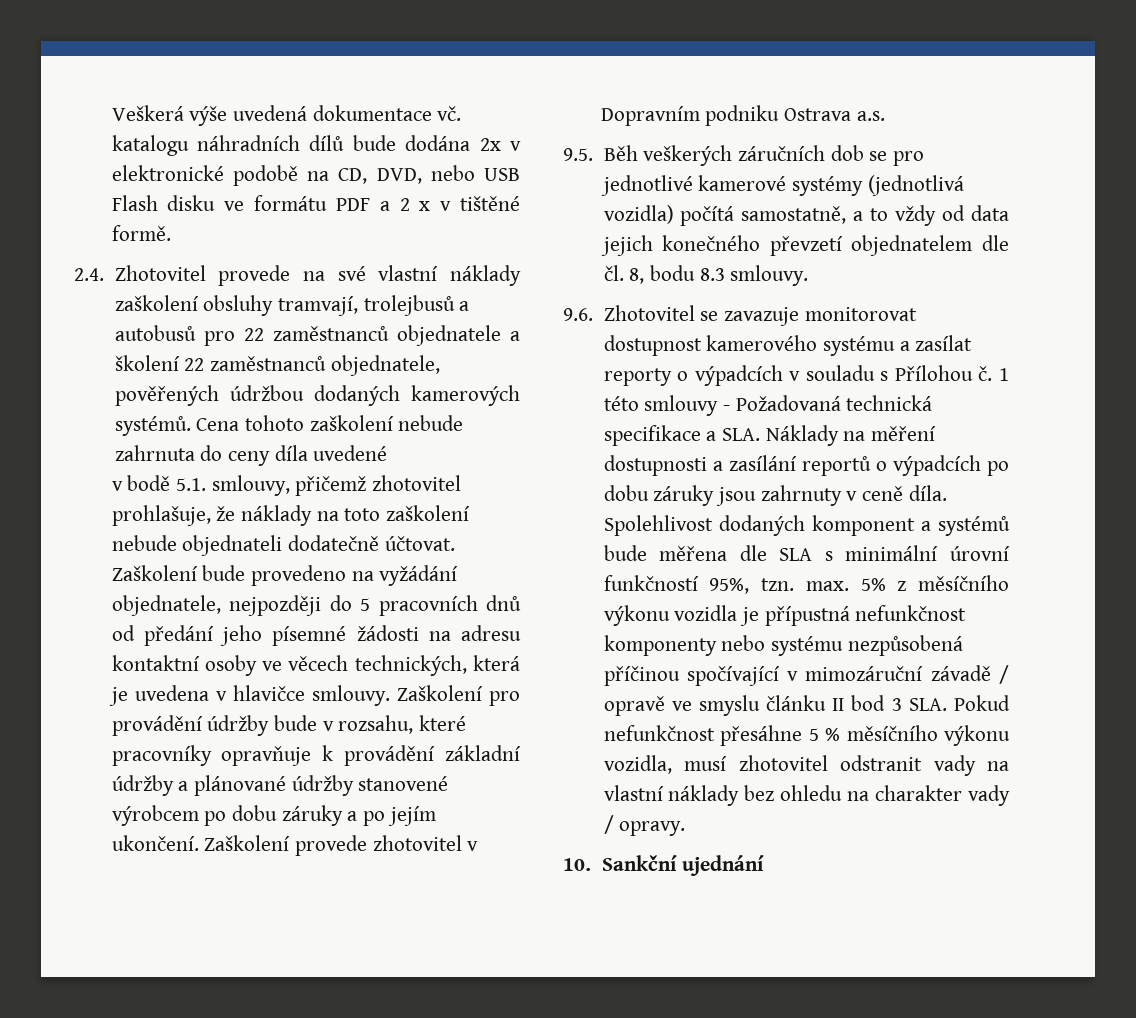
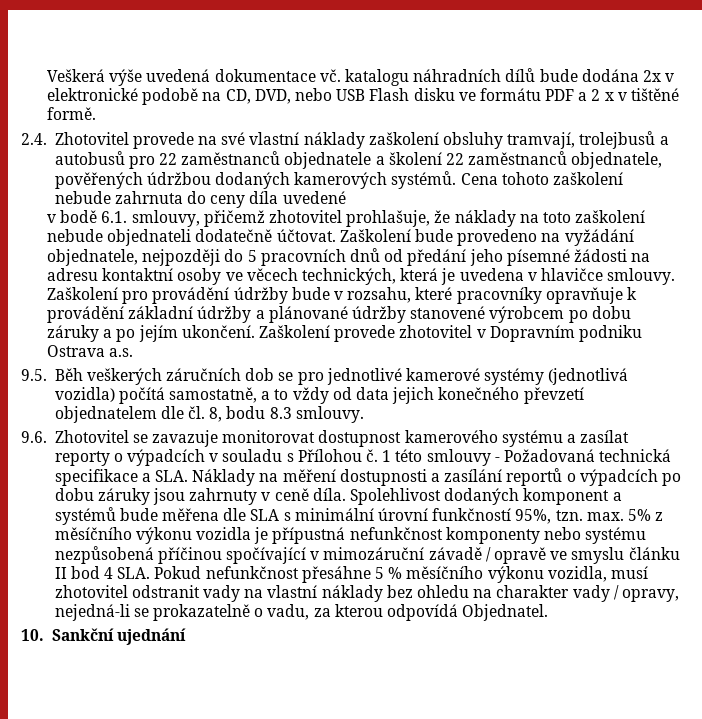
[175,478,206,491] 5.1. -> [101,211,128,223] 6.1.
[891,698,902,711] 3 -> [104,567,114,579] 4
[619,821,686,836] opravy. -> [621,589,679,602] [54,604,549,621] opravy, nejedná-li se prokazatelně o vadu, za kterou odpovídá Objednatel.

